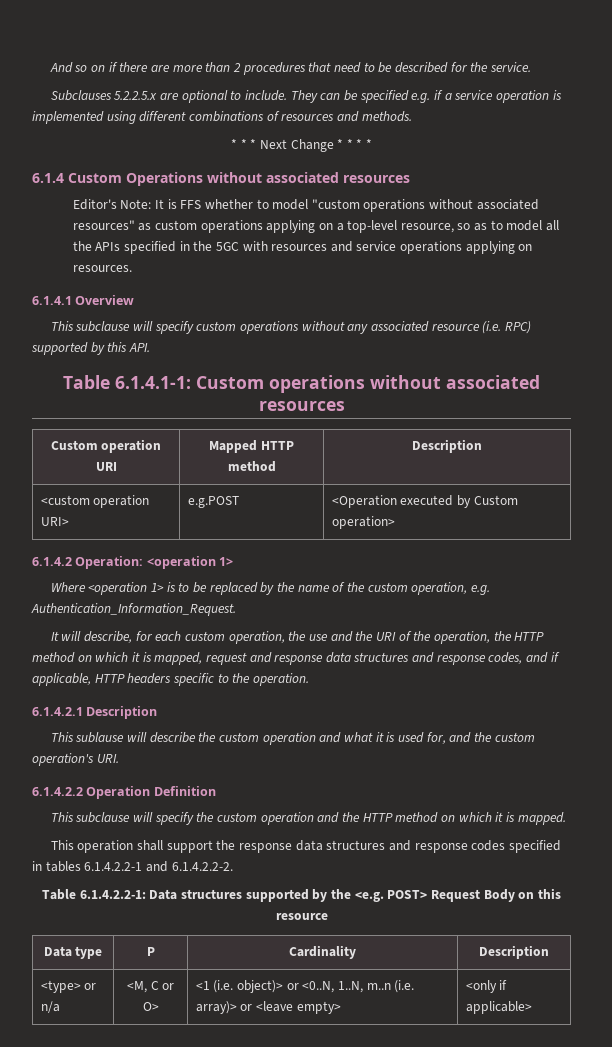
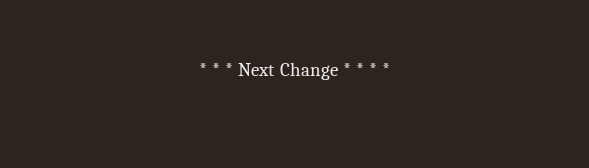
[49,62,531,75] [50,90,562,103] [32,111,412,124] And so on if there are more than 2 procedures that need to be described for the service. // Subclauses 5.2.2.5.x are optional to include. They can be specified e.g. if a service operation is implemented using different combinations of resources and methods. // -> (198, 69) none
[32,172,410,186] [72,199,539,212] [72,220,560,233] [72,241,533,254] [72,265,132,272] [32,295,135,305] [50,321,531,334] [31,342,150,355] [63,375,540,393] [258,401,345,411] [50,439,162,453] [95,462,117,471] [209,440,294,453] [227,461,276,472] [412,439,482,453] [40,495,150,508] [40,517,69,526] [187,496,239,508] [331,495,518,508] [331,516,395,529] [32,556,234,569] [50,582,490,595] [31,603,236,616] [50,631,545,644] [32,652,560,665] [32,673,309,686] [32,706,158,719] [50,732,535,745] [32,753,119,766] [32,786,216,799] [50,812,566,825] [50,840,561,853] [32,861,233,872] [42,888,561,902] [275,913,328,920] [43,946,103,959] [146,947,155,956] [289,945,356,959] [479,945,549,959] [40,980,97,993] [40,1001,60,1013] [126,981,175,993] [142,1002,159,1011] [195,980,415,993] [195,1001,341,1014] [465,980,508,993] [465,1001,532,1014] // 6.1.4 Custom Operations without associated resources // Editor's Note: It is FFS whether to model "custom operations without associated resources" as custom operations applying on a top-level resource, so as to model all the APIs specified in the 5GC with resources and service operations applying on resources. // 6.1.4.1 Overview // This subclause will specify custom operations without any associated resource (i.e. RPC) supported by this API. // Table 6.1.4.1-1: Custom operations without associated resources // Custom operation URI | Mapped HTTP method | Description // <custom operation URI> | e.g.POST | <Operation executed by Custom operation> // 6.1.4.2 Operation: <operation 1> // Where <operation 1> is to be replaced by the name of the custom operation, e.g. Authentication_Information_Request. // It will describe, for each custom operation, the use and the URI of the operation, the HTTP method on which it is mapped, request and response data structures and response codes, and if applicable, HTTP headers specific to the operation. // 6.1.4.2.1 Description // This sublause will describe the custom operation and what it is used for, and the custom operation's URI. // 6.1.4.2.2 Operation Definition // This subclause will specify the custom operation and the HTTP method on which it is mapped. // This operation shall support the response data structures and response codes specified in tables 6.1.4.2.2-1 and 6.1.4.2.2-2. // Table 6.1.4.2.2-1: Data structures supported by the <e.g. POST> Request Body on this resource // Data type | P | Cardinality | Description // <type> or n/a | <M, C or O> | <1 (i.e. object)> or <0..N, 1..N, m..n (i.e. array)> or <leave empty> | <only if applicable> -> (391, 69) none

